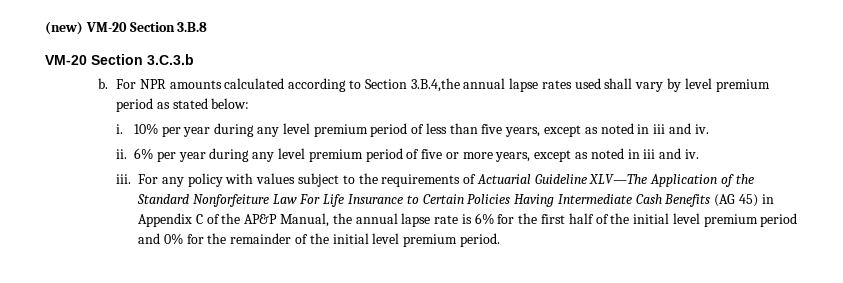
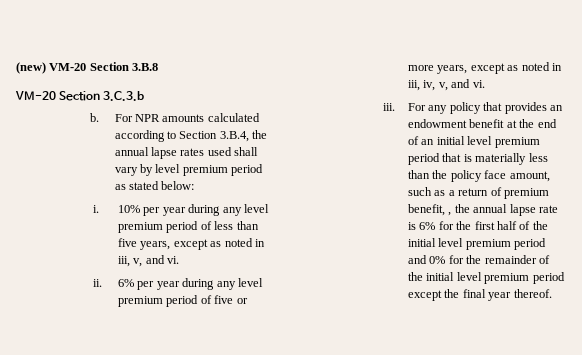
[410,78,460,92] 3.B.4,the -> [219,130,268,142] 3.B.4, the
[653,123,709,134] iii and iv. -> [118,255,180,267] iii, v, and vi.
[643,148,699,159] iii and iv. -> [408,79,485,91] iii, iv, v, and vi.
[225,173,754,187] [137,194,774,207] [138,213,329,227] with values subject to the requirements of Actuarial Guideline XLV—The Application of the Standard Nonforfeiture Law For Life Insurance to Certain Policies Having Intermediate Cash Benefits (AG 45) in Appendix C of the AP&P Manual, -> [483,102,563,114] [408,119,557,128] [408,136,540,148] [408,153,548,165] [408,170,550,182] [408,187,549,199] [408,204,452,216] that provides an endowment benefit at the end of an initial level premium period that is materially less than the policy face amount, such as a return of premium benefit, ,
[459,233,500,247] period. -> [532,272,565,284] [408,289,552,301] period except the final year thereof.

